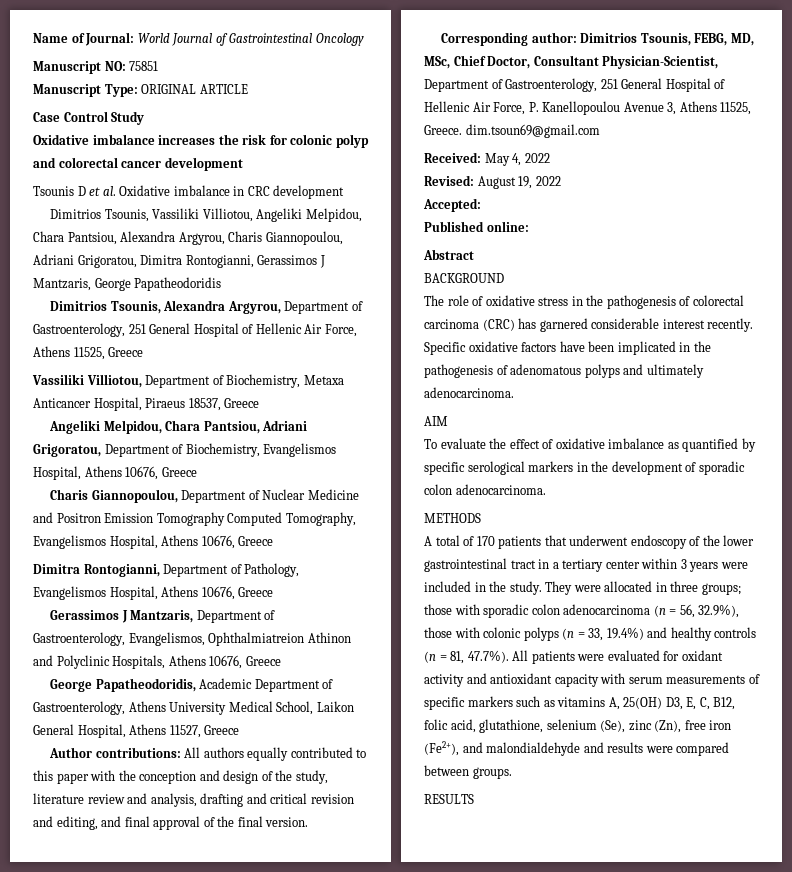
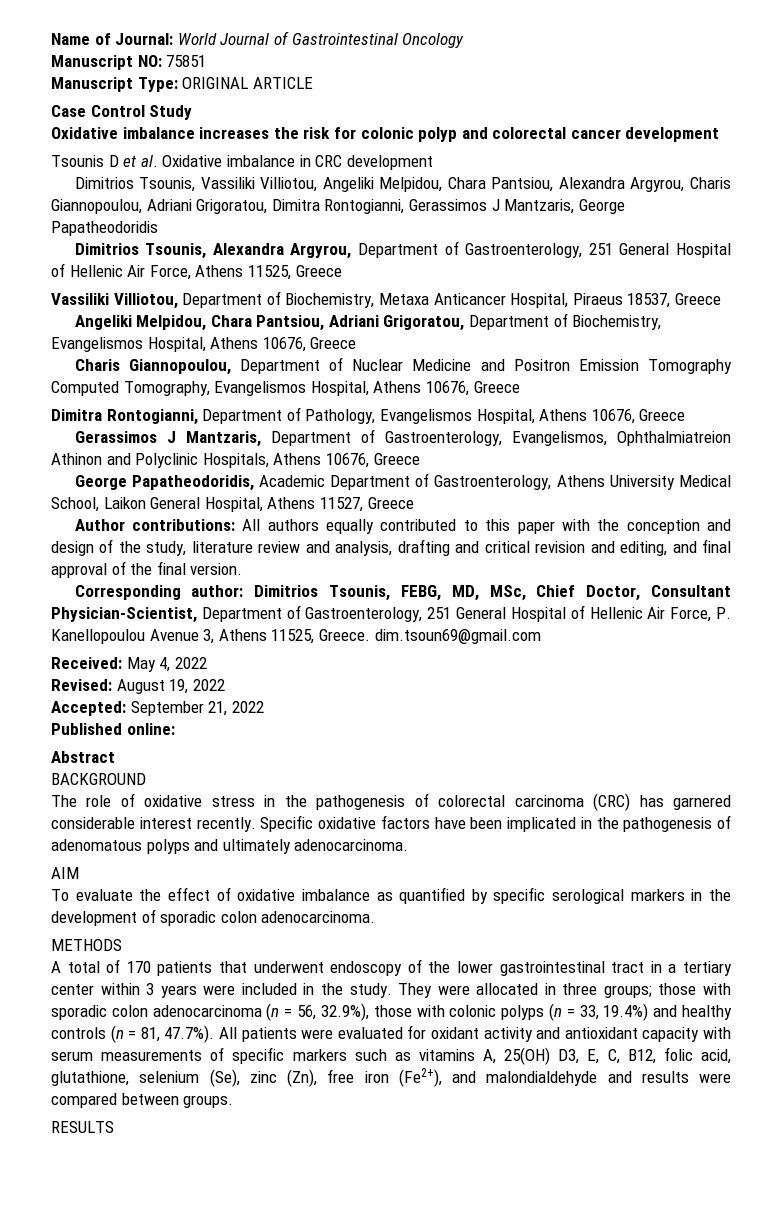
(481, 205) none -> [130,701,264,716] September 21, 2022

